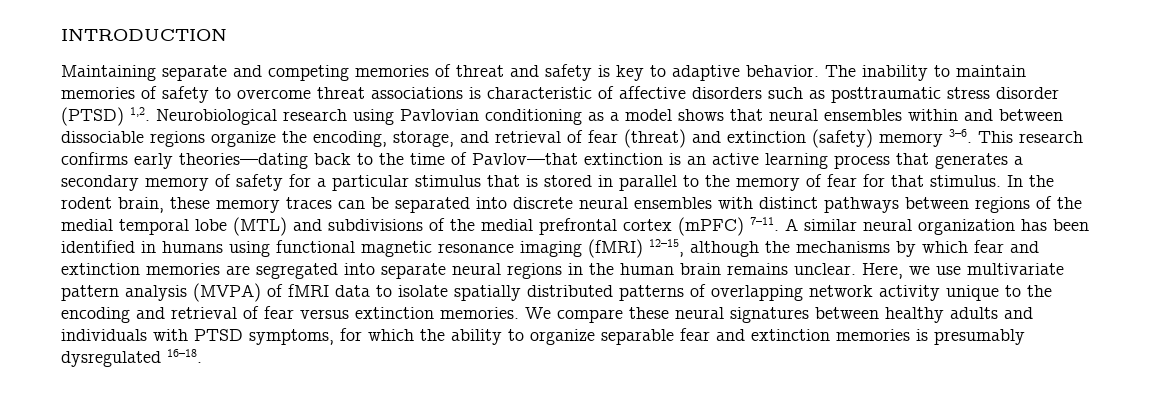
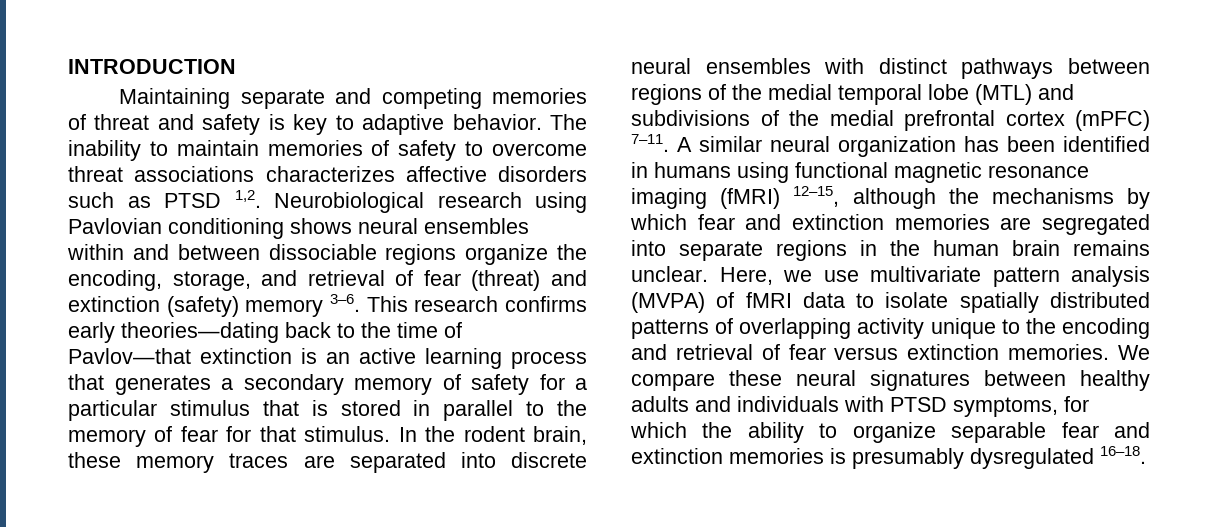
[469,86,614,99] is characteristic of -> [265,166,395,182] characterizes
[831,87,1059,103] [61,107,124,126] posttraumatic stress disorder (PTSD) -> [164,193,221,208] PTSD
[588,109,763,121] as a model shows that -> [290,218,352,234] shows
[338,197,389,209] can be -> [303,455,335,468] are
[452,263,501,275] neural -> (763, 251) none
[809,285,873,297] network -> (852, 328) none

